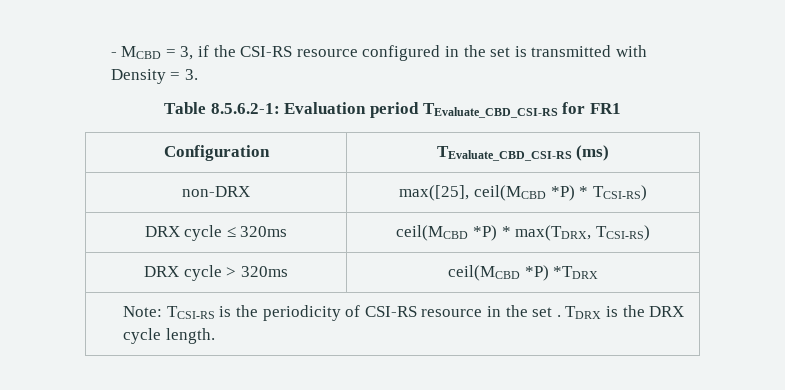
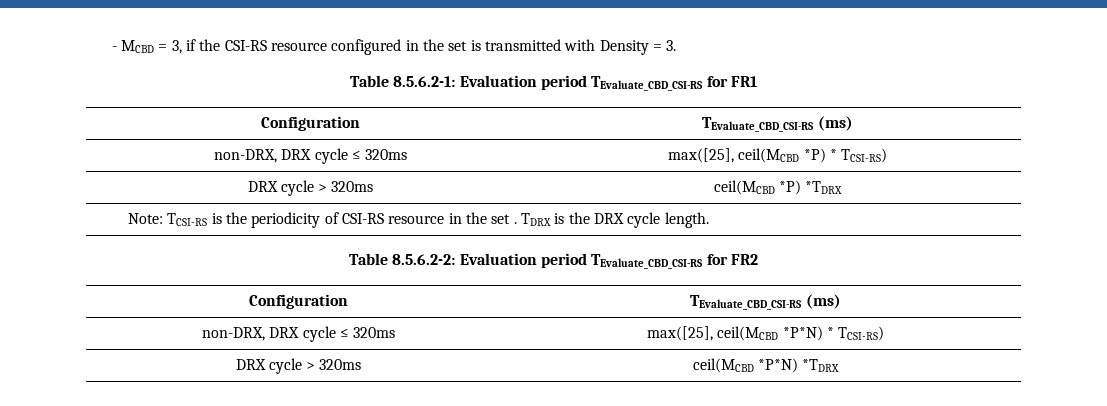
[182,186,250,197] non-DRX -> [213,148,408,164] non-DRX, DRX cycle ≤ 320ms
[144,225,288,241] [396,225,650,241] // DRX cycle ≤ 320ms | ceil(MCBD *P) * max(TDRX, TCSI-RS) -> (888, 155) none
(215, 336) none -> [349,253,758,269] [249,294,348,309] [690,294,841,310] [201,326,396,342] [646,326,885,341] [235,358,362,374] [692,358,840,373] // Table 8.5.6.2-2: Evaluation period TEvaluate_CBD_CSI-RS for FR2 // Configuration | TEvaluate_CBD_CSI-RS (ms) // non-DRX, DRX cycle ≤ 320ms | max([25], ceil(MCBD *P*N) * TCSI-RS) // DRX cycle > 320ms | ceil(MCBD *P*N) *TDRX

